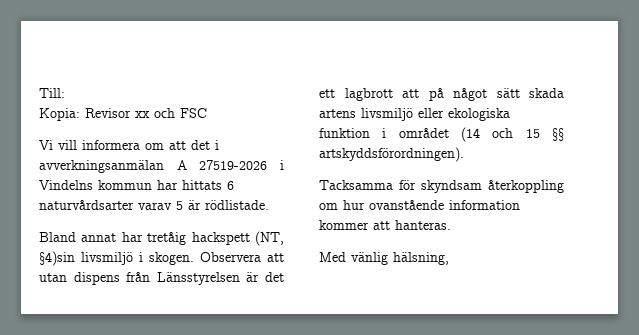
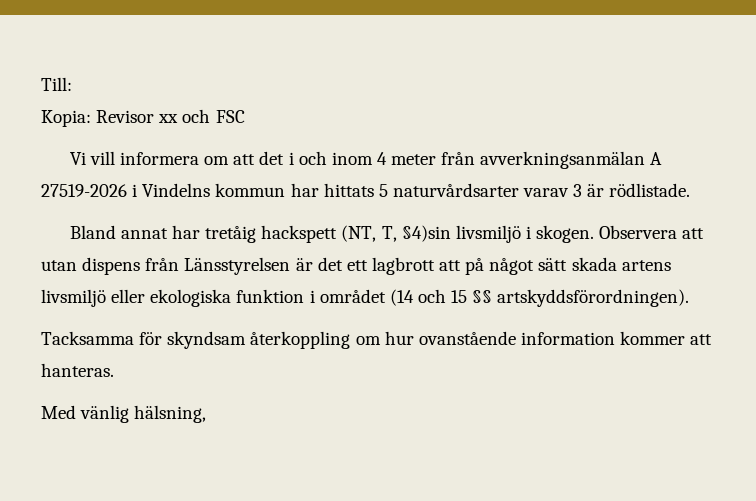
(219, 145) none -> [298,151,476,165] och inom 4 meter från
[227,181,234,190] 6 -> [378,184,388,197] 5
[176,201,183,210] 5 -> [573,184,583,197] 3
(284, 238) none -> [381,226,397,242] T,

